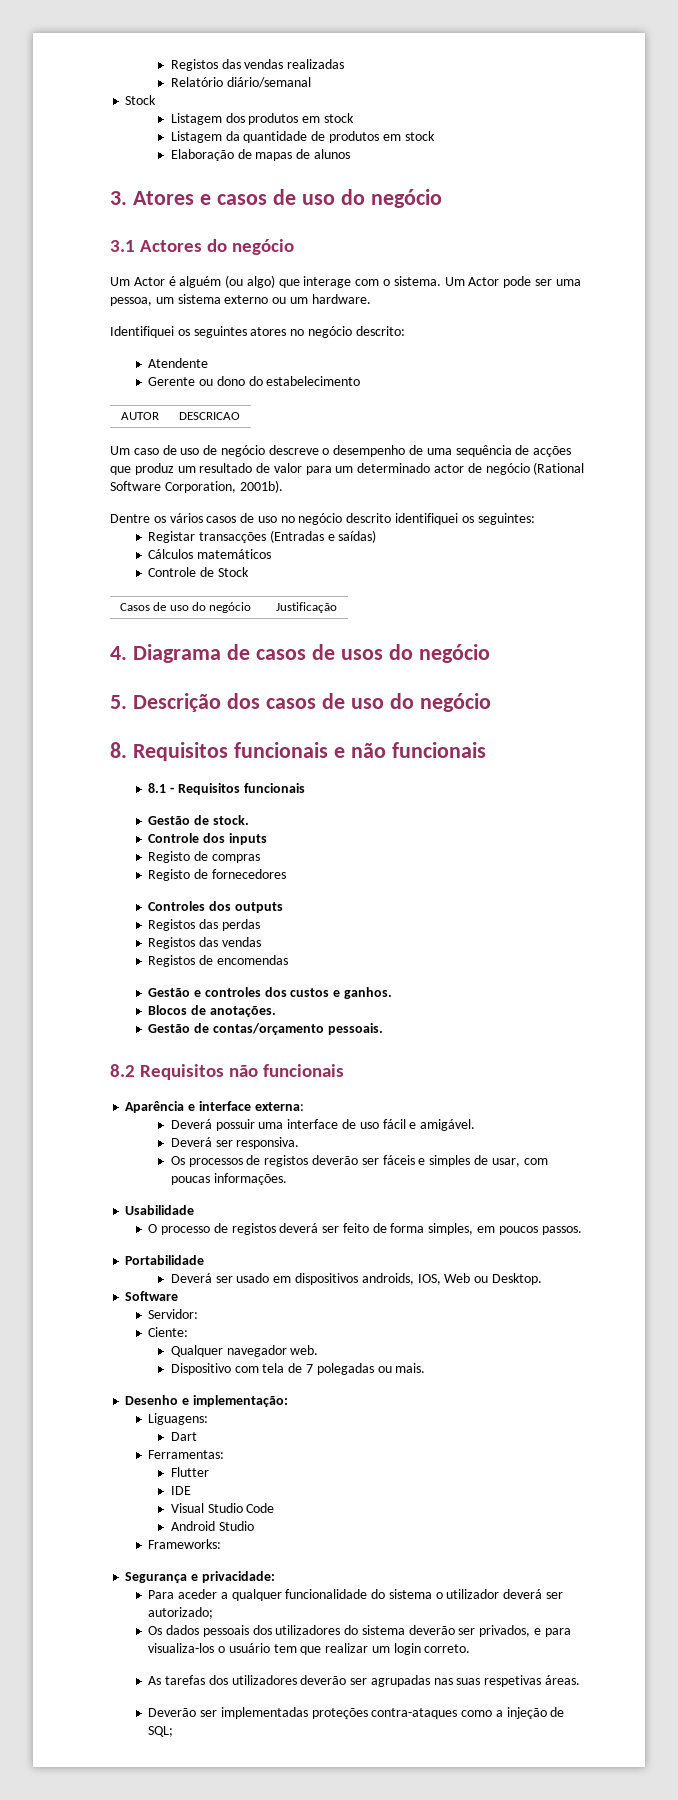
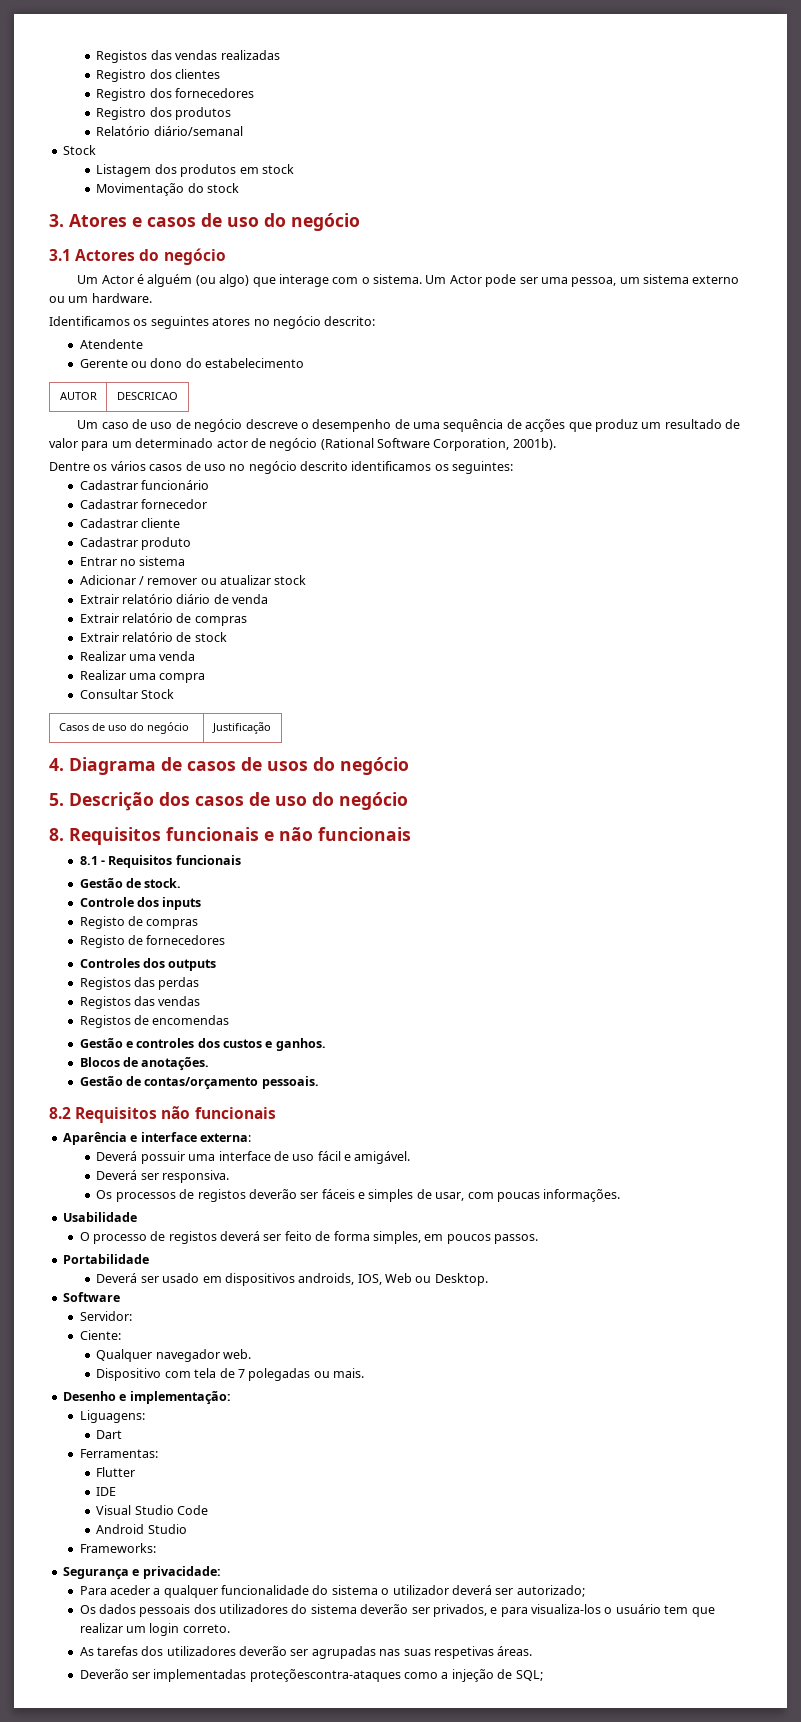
(345, 64) none -> [96,69,221,82] [96,88,255,101] [96,107,232,120] // Registro dos clientes // Registro dos fornecedores // Registro dos produtos
[170,131,435,143] [170,149,351,161] Listagem da quantidade de produtos em stock // Elaboração de mapas de alunos -> [96,183,240,196] Movimentação do stock
[110,326,174,338] Identifiquei -> [49,316,130,326] Identificamos
[395,513,459,525] identifiquei -> [351,461,432,471] identificamos
[148,530,377,543] [148,549,271,559] [148,567,214,577] Registar transacções (Entradas e saídas) // Cálculos matemáticos // Controle de -> [79,480,209,490] [79,499,207,509] [79,518,180,528] [79,537,191,550] [79,556,186,566] [79,575,307,585] [79,594,269,604] [79,613,247,626] [79,632,227,642] [79,651,196,661] [79,670,206,683] [79,689,138,699] Cadastrar funcionário // Cadastrar fornecedor // Cadastrar cliente // Cadastrar produto // Entrar no sistema // Adicionar / remover ou atualizar stock // Extrair relatório diário de venda // Extrair relatório de compras // Extrair relatório de stock // Realizar uma venda // Realizar uma compra // Consultar
[311,1708,458,1719] proteções contra-ataques -> [249,1669,401,1682] proteçõescontra-ataques

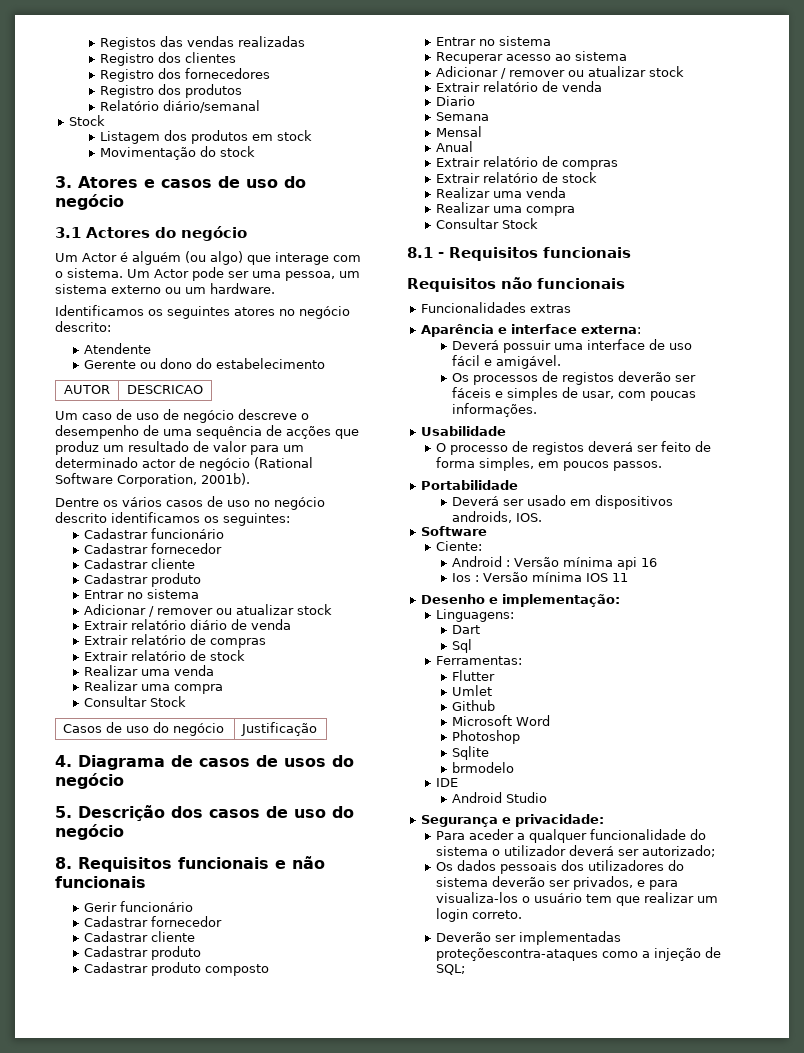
[79,855,241,868] [79,878,182,888] [79,897,202,910] [79,916,199,929] [79,935,226,948] [79,958,217,971] [79,977,200,990] [79,996,201,1009] [79,1015,230,1028] [79,1038,326,1051] [79,1057,210,1071] [79,1076,319,1090] [49,1107,71,1119] 8.1 - Requisitos funcionais // Gestão de stock. // Controle dos inputs // Registo de compras // Registo de fornecedores // Controles dos outputs // Registos das perdas // Registos das vendas // Registos de encomendas // Gestão e controles dos custos e ganhos. // Blocos de anotações. // Gestão de contas/orçamento pessoais. // 8.2 -> [84,901,194,912] [84,916,223,927] [84,931,196,942] [84,946,202,960] [84,962,270,976] [436,36,552,46] [436,51,628,64] [436,66,685,79] [436,81,603,92] [436,96,476,106] [436,112,490,121] [436,126,483,137] [436,141,474,152] [436,156,619,170] [436,172,598,183] [436,187,567,198] [436,202,576,216] [436,218,539,229] [407,247,631,261] Gerir funcionário // Cadastrar fornecedor // Cadastrar cliente // Cadastrar produto // Cadastrar produto composto // Entrar no sistema // Recuperar acesso ao sistema // Adicionar / remover ou atualizar stock // Extrair relatório de venda // Diario // Semana // Mensal // Anual // Extrair relatório de compras // Extrair relatório de stock // Realizar uma venda // Realizar uma compra // Consultar Stock // 8.1 - Requisitos funcionais //
(276, 1113) none -> [420,302,571,313] // Funcionalidades extras
[96,1170,230,1183] // Deverá ser responsiva. -> (561, 362) none
[357,1273,488,1286] [62,1292,120,1302] [79,1311,132,1321] IOS, Web ou Desktop. // Software // Servidor: -> [515,513,542,522] [420,526,487,536] IOS. // Software
[96,1349,252,1362] [96,1368,365,1381] Qualquer navegador web. // Dispositivo com tela de 7 polegadas ou mais. -> [451,556,657,570] [451,572,628,582] Android : Versão mínima api 16 // Ios : Versão mínima IOS 11
[79,1410,145,1423] Liguagens: -> [436,609,515,622] Linguagens:
(123, 1434) none -> [451,639,472,653] // Sql
[96,1487,117,1496] [96,1505,209,1515] IDE // Visual Studio Code -> [451,685,492,696] [451,700,495,711] [451,715,550,726] [451,730,520,744] [451,746,489,760] [451,762,514,773] [436,778,459,787] Umlet // Github // Microsoft Word // Photoshop // Sqlite // brmodelo // IDE
[79,1543,156,1553] // Frameworks: -> (547, 797) none
[79,1646,533,1659] // As tarefas dos utilizadores deverão ser agrupadas nas suas respetivas áreas. -> (523, 914) none

